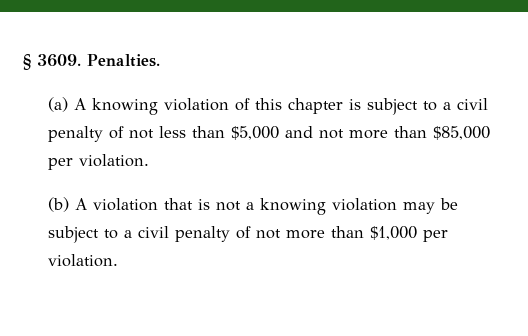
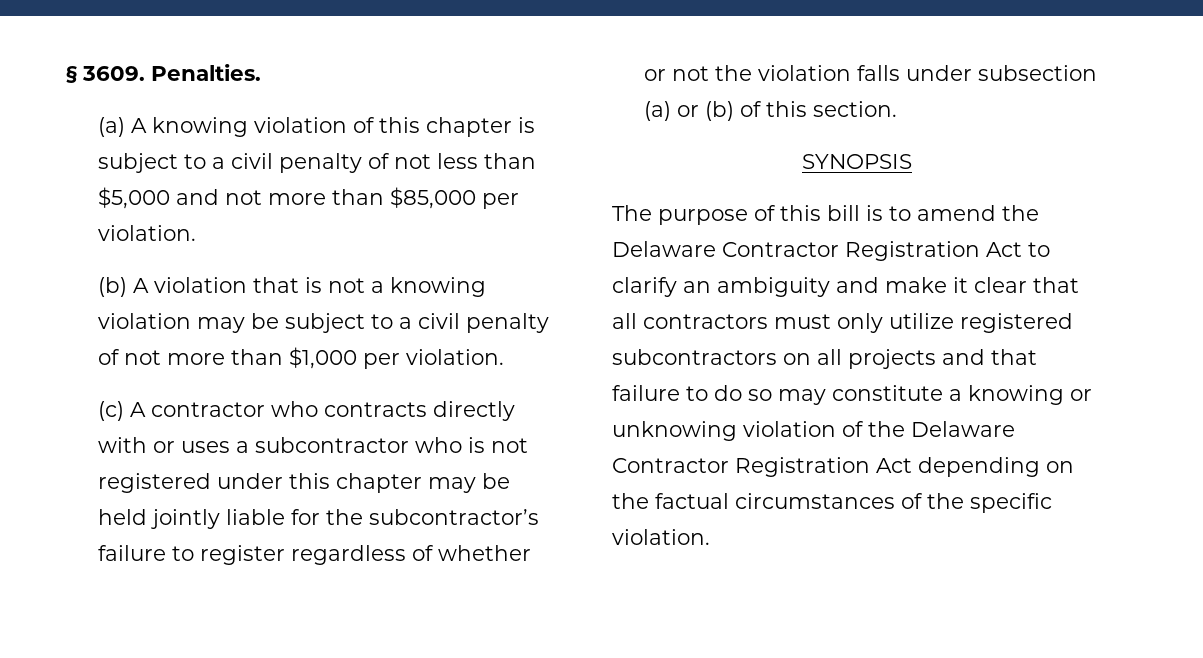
(119, 260) none -> [98,401,516,421] [98,437,529,453] [98,473,511,493] [98,509,540,529] [98,545,532,565] [644,65,1098,81] [644,101,898,121] [802,154,912,169] [612,205,1039,225] [612,241,1050,261] [612,277,1079,297] [612,313,1073,333] [612,349,1037,369] [612,385,1092,405] [612,421,1015,441] [612,457,1074,477] [612,493,1052,513] [612,529,710,545] // (c) A contractor who contracts directly with or uses a subcontractor who is not registered under this chapter may be held jointly liable for the subcontractor’s failure to register regardless of whether or not the violation falls under subsection (a) or (b) of this section. // SYNOPSIS // The purpose of this bill is to amend the Delaware Contractor Registration Act to clarify an ambiguity and make it clear that all contractors must only utilize registered subcontractors on all projects and that failure to do so may constitute a knowing or unknowing violation of the Delaware Contractor Registration Act depending on the factual circumstances of the specific violation.

